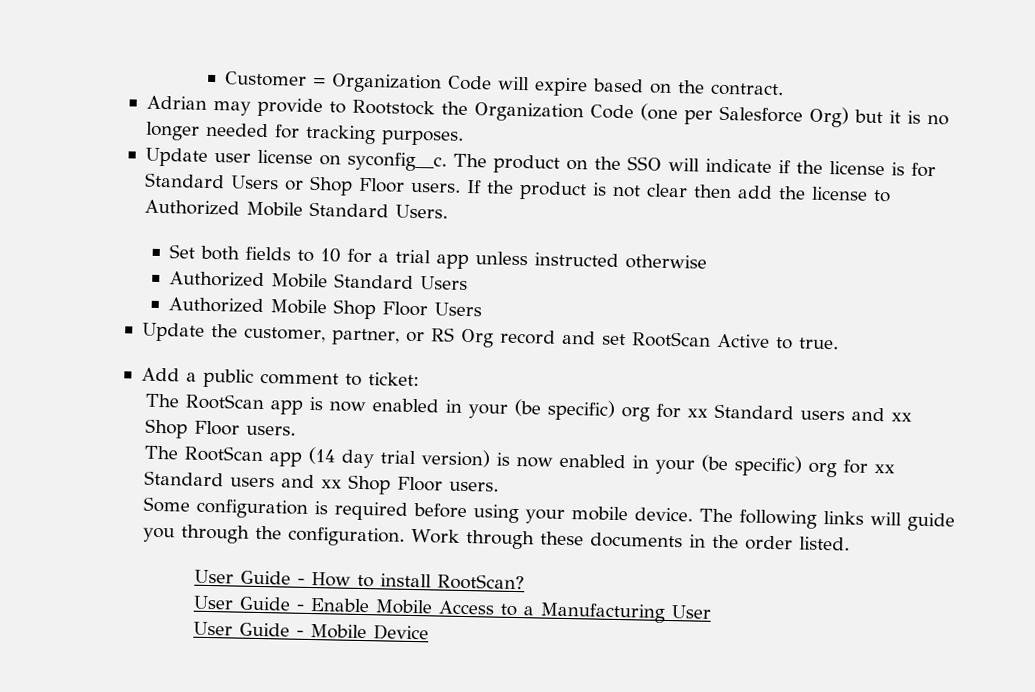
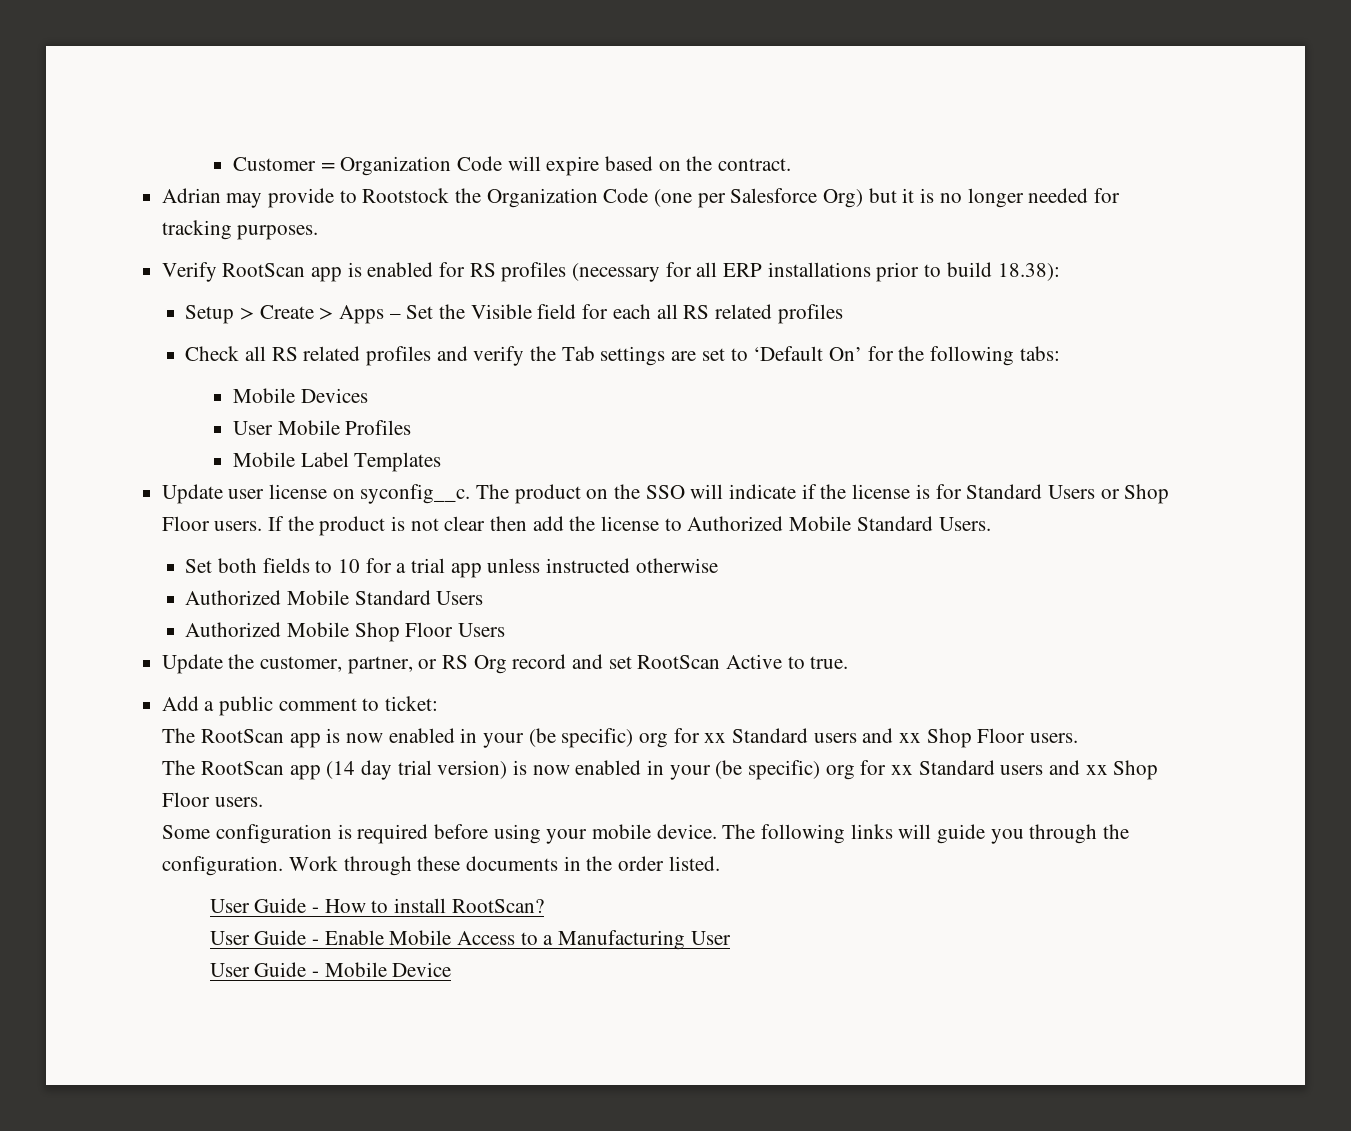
(464, 137) none -> [161,262,1060,282] [185,304,843,324] [185,346,1060,366] [232,388,368,403] [232,420,412,435] [232,452,442,472] // Verify RootScan app is enabled for RS profiles (necessary for all ERP installations prior to build 18.38): // Setup > Create > Apps – Set the Visible field for each all RS related profiles // Check all RS related profiles and verify the Tab settings are set to ‘Default On’ for the following tabs: // Mobile Devices // User Mobile Profiles // Mobile Label Templates

